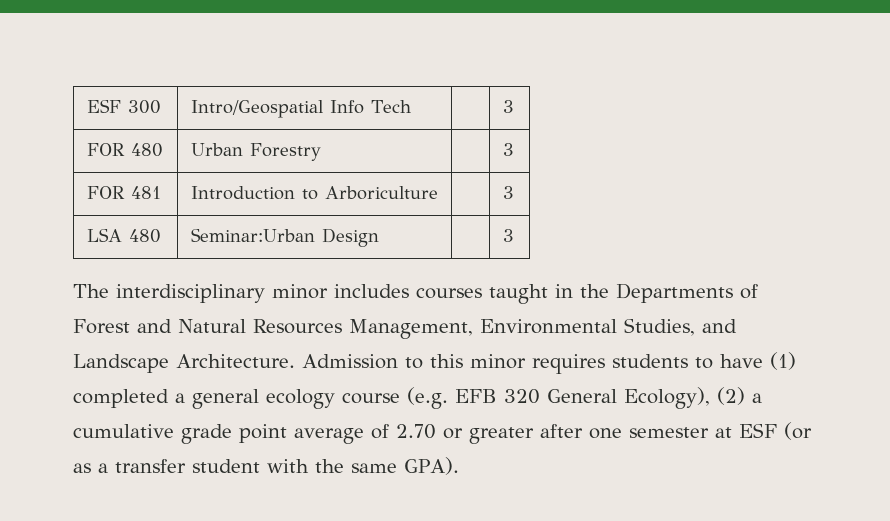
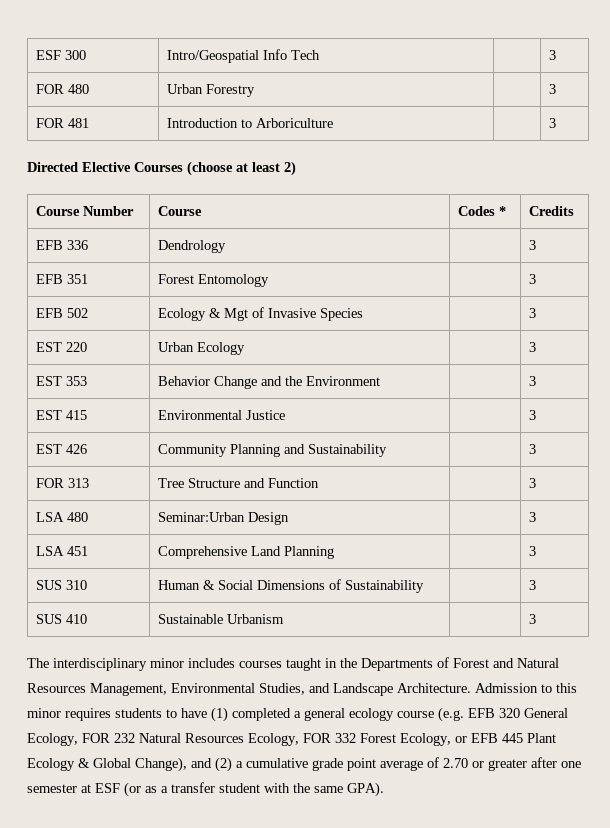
(514, 192) none -> [27,161,296,176] [36,206,135,216] [158,206,203,216] [458,206,507,216] [529,206,575,216] [36,240,89,250] [158,240,227,253] [529,240,537,250] [36,274,89,284] [158,274,270,287] [529,274,537,284] [36,308,89,318] [158,307,364,321] [529,308,537,318] [36,342,88,352] [158,342,246,355] [529,342,537,352] [36,376,88,386] [158,376,381,389] [529,376,537,386] [36,410,88,420] [158,410,286,420] [529,410,537,420] [36,444,88,454] [158,444,388,457] [529,444,537,454] [36,478,90,488] [158,478,320,488] [529,478,537,488] // Directed Elective Courses (choose at least 2) // Course Number | Course | Codes * | Credits // EFB 336 | Dendrology | | 3 // EFB 351 | Forest Entomology | | 3 // EFB 502 | Ecology & Mgt of Invasive Species | | 3 // EST 220 | Urban Ecology | | 3 // EST 353 | Behavior Change and the Environment | | 3 // EST 415 | Environmental Justice | | 3 // EST 426 | Community Planning and Sustainability | | 3 // FOR 313 | Tree Structure and Function | | 3
(514, 235) none -> [36,546,89,556] [158,546,335,559] [529,546,537,556] [36,580,88,590] [158,579,425,593] [529,580,537,590] [36,614,88,624] [158,614,285,624] [529,614,537,624] // LSA 451 | Comprehensive Land Planning | | 3 // SUS 310 | Human & Social Dimensions of Sustainability | | 3 // SUS 410 | Sustainable Urbanism | | 3
[624,387,710,409] Ecology), -> [27,733,556,746] [27,757,212,772] Ecology, FOR 232 Natural Resources Ecology, FOR 332 Forest Ecology, or EFB 445 Plant Ecology & Global Change), and

